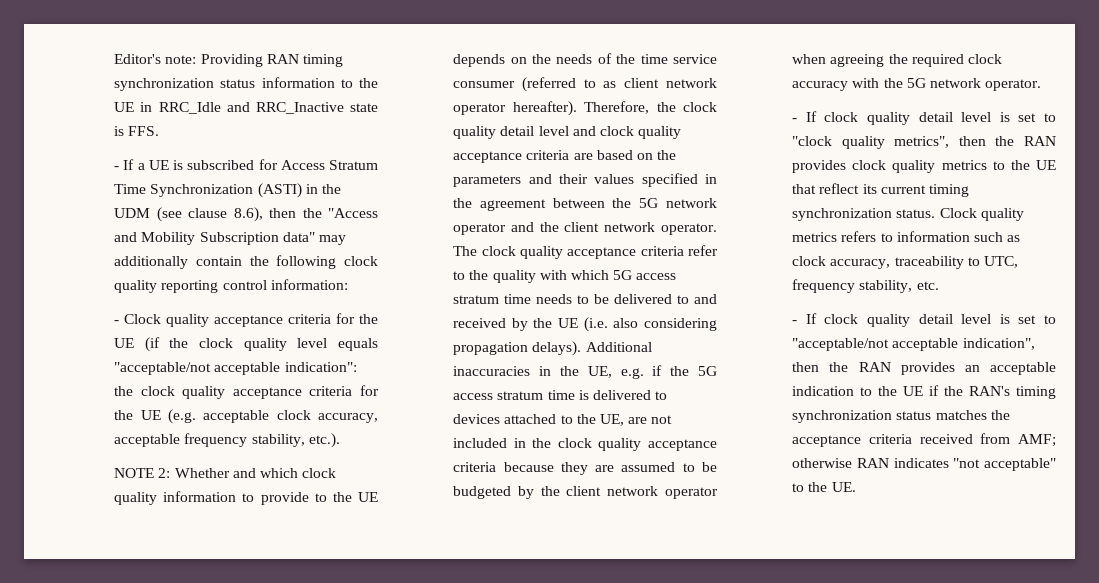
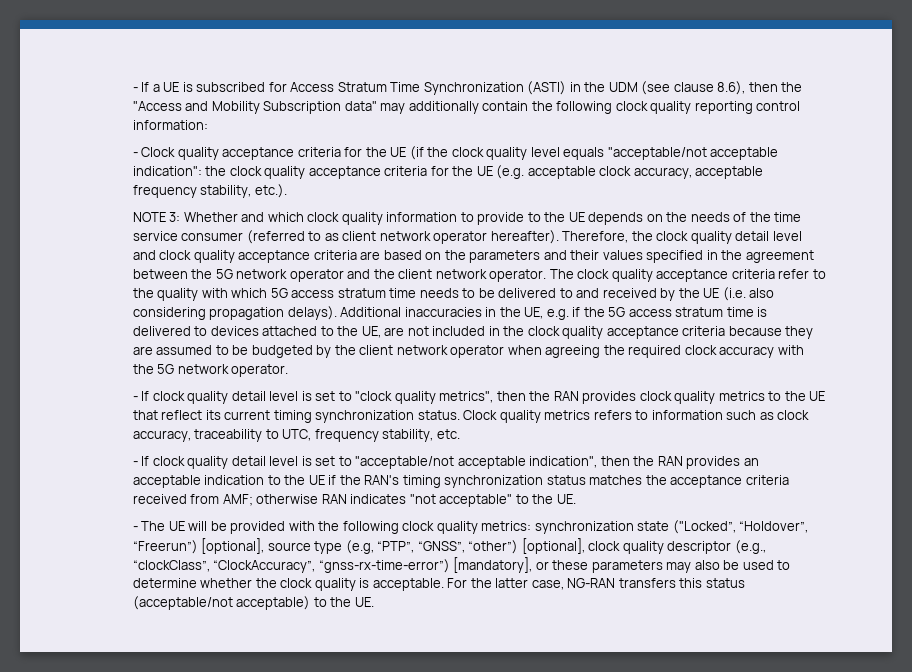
[114,54,343,67] [114,77,378,91] [114,102,378,114] [114,126,160,136] Editor's note: Providing RAN timing synchronization status information to the UE in RRC_Idle and RRC_Inactive state is FFS. // -> (132, 89) none
[158,468,171,478] 2: -> [169,212,181,222] 3:
(856, 487) none -> [132,520,809,534] [132,538,766,554] [132,557,791,573] [132,578,745,591] [132,596,374,610] // - The UE will be provided with the following clock quality metrics: synchronization state ("Locked”, “Holdover”, “Freerun”) [optional], source type (e.g, “PTP”, “GNSS”, “other”) [optional], clock quality descriptor (e.g., “clockClass”, “ClockAccuracy”, “gnss-rx-time-error”) [mandatory], or these parameters may also be used to determine whether the clock quality is acceptable. For the latter case, NG-RAN transfers this status (acceptable/not acceptable) to the UE.

